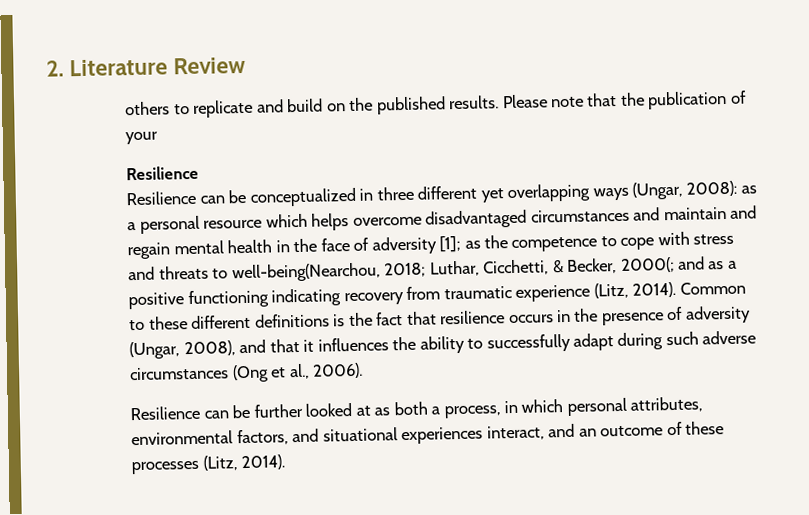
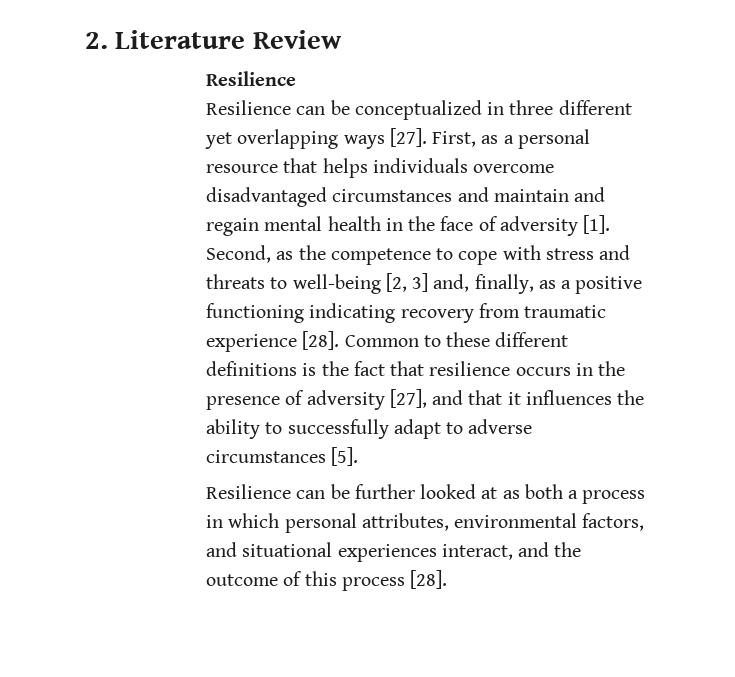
[125,90,747,118] [125,131,159,145] // others to replicate and build on the published results. Please note that the publication of your -> (342, 39) none
[631,180,738,200] (Ungar, 2008): -> [389,128,477,147] [27]. First,
[265,213,350,231] which helps -> [283,158,468,178] that helps individuals
[439,235,462,253] [1]; -> [583,215,611,234] [206,245,272,263] [1]. Second,
[231,256,705,283] well-being(Nearchou, 2018; Luthar, Cicchetti, & Becker, 2000(; and -> [292,273,534,294] well-being [2, 3] and, finally,
[593,281,677,299] (Litz, 2014). -> [302,331,340,350] [28].
[129,340,236,360] (Ungar, 2008), -> [389,389,427,408] [27],
[617,330,757,351] [130,362,364,383] during such adverse circumstances (Ong et al., 2006). -> [446,419,533,434] [206,447,359,466] to adverse circumstances [5].
[443,405,501,419] process, -> [582,490,646,504] process
[578,428,597,437] an -> [554,542,582,557] the
[684,421,724,435] [131,454,286,475] these processes (Litz, 2014). -> [304,570,448,591] this process [28].

